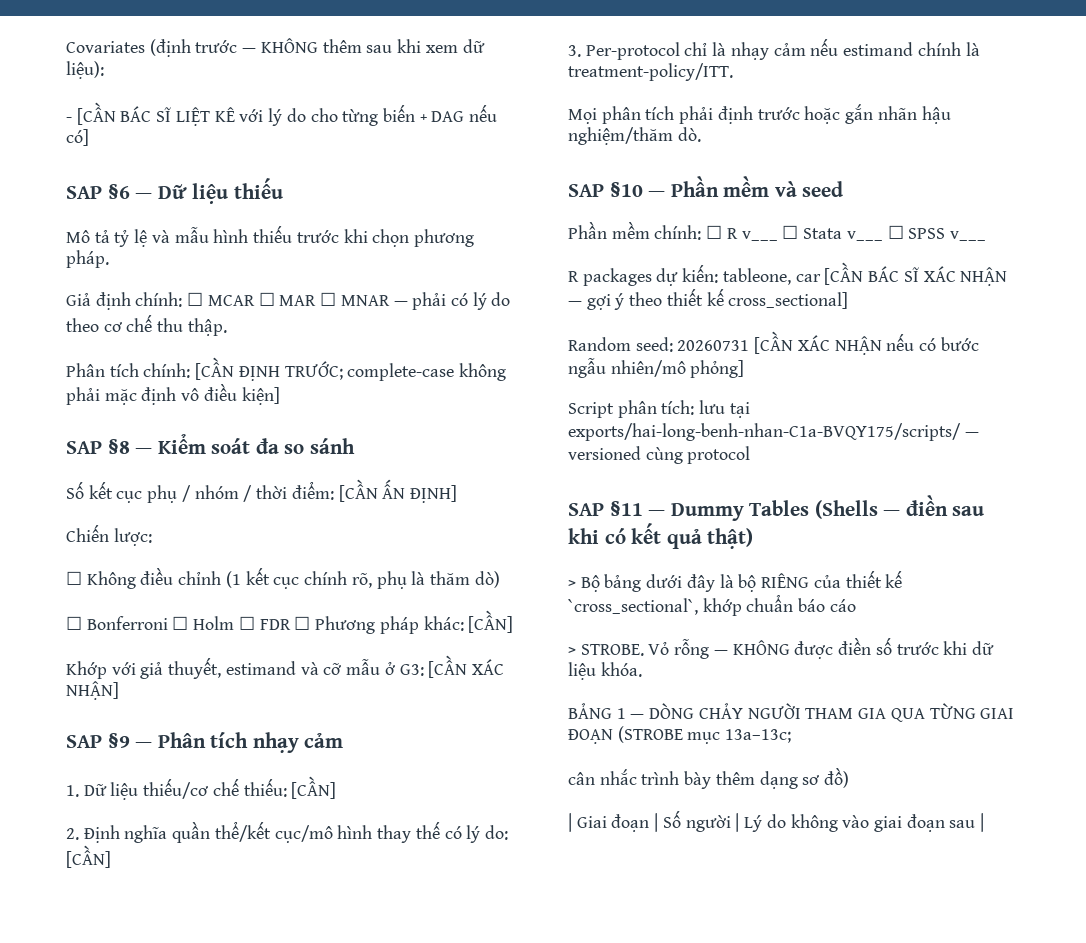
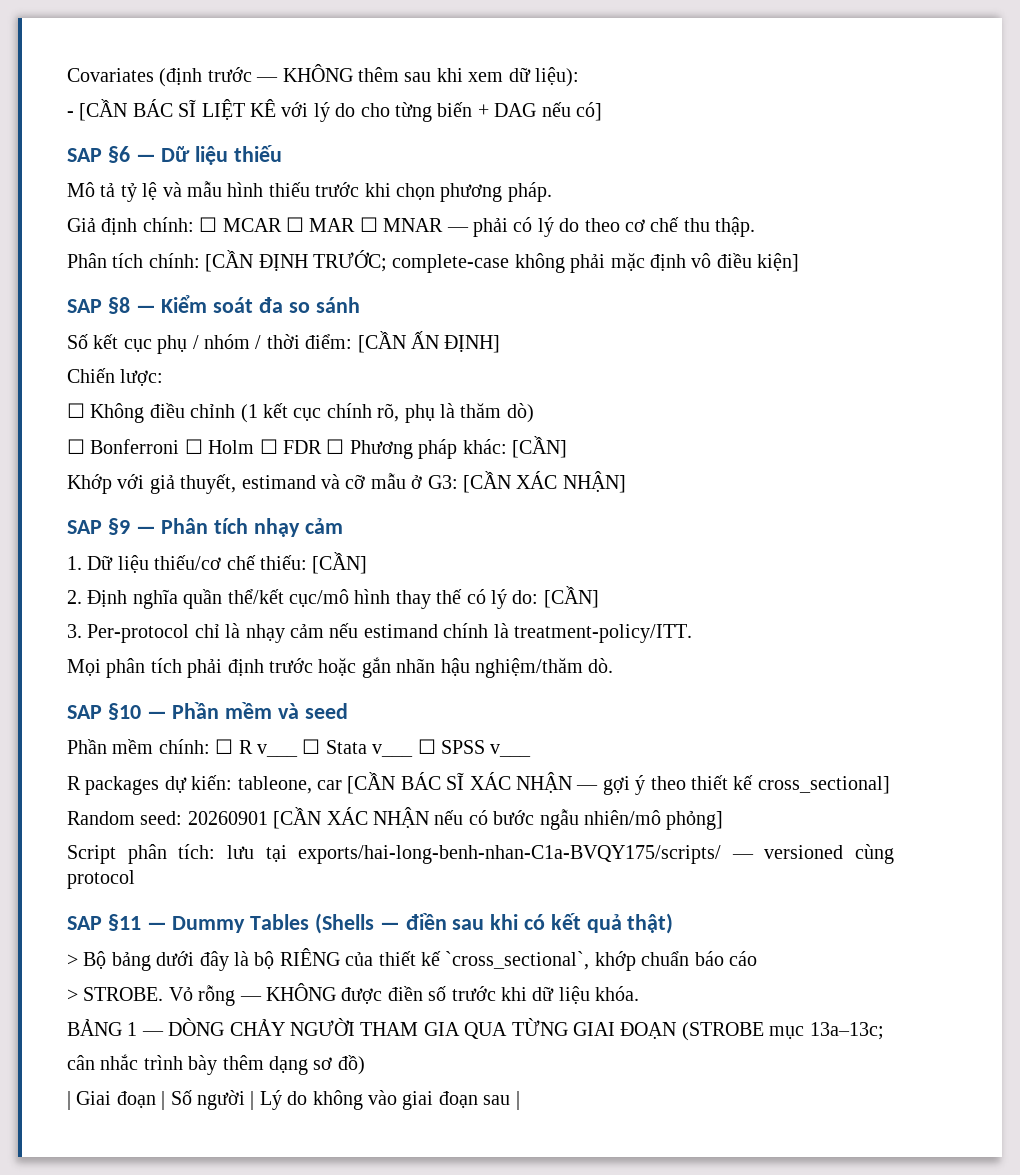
[677,340,750,351] 20260731 -> [187,811,268,825] 20260901

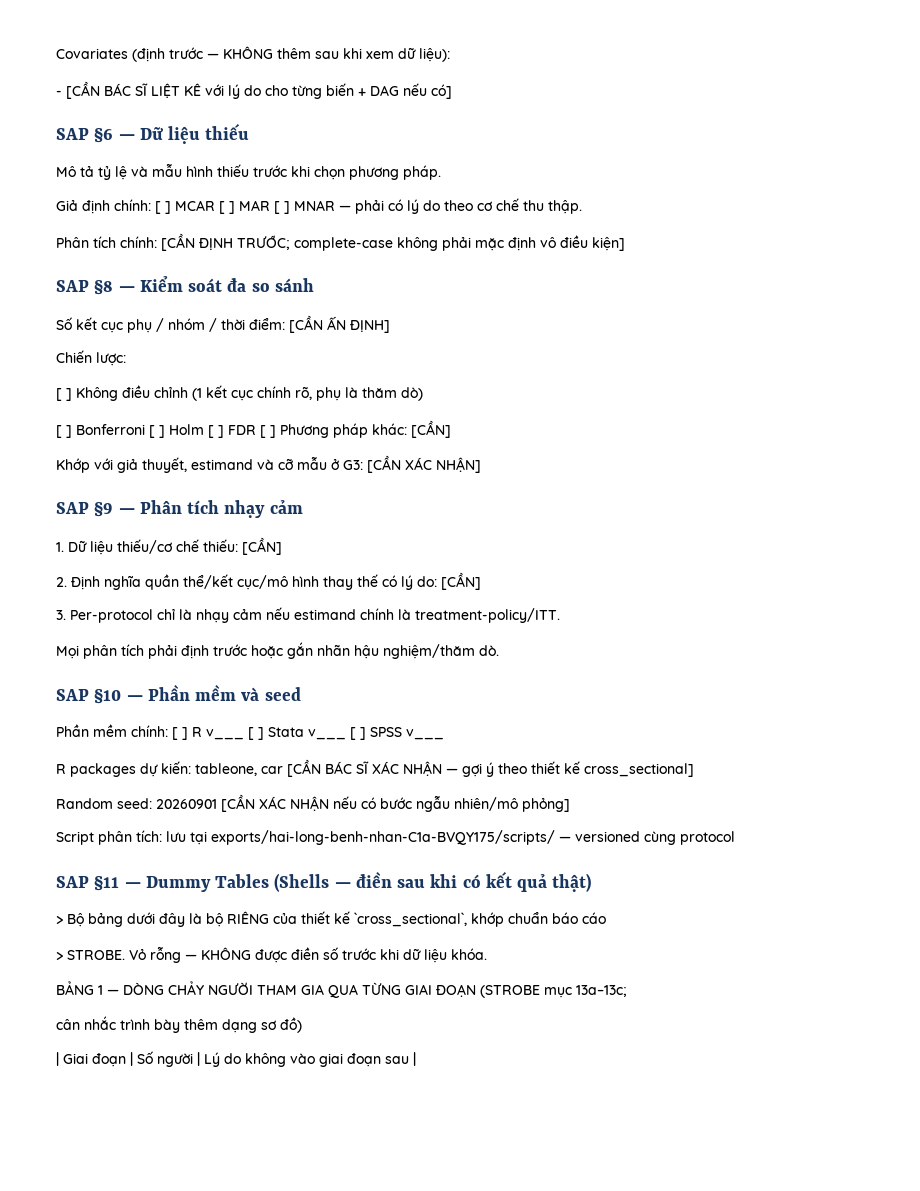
[199,217,378,232] ☐ MCAR ☐ MAR ☐ -> [155,200,290,214] [ ] MCAR [ ] MAR [ ]
[67,403,85,418] ☐ -> [56,388,72,401] [ ]
[67,439,345,454] ☐ Bonferroni ☐ Holm ☐ FDR ☐ -> [56,424,276,438] [ ] Bonferroni [ ] Holm [ ] FDR [ ]
[215,739,436,757] ☐ R v___ ☐ Stata v___ ☐ -> [172,727,366,740] [ ] R v___ [ ] Stata v___ [ ]

